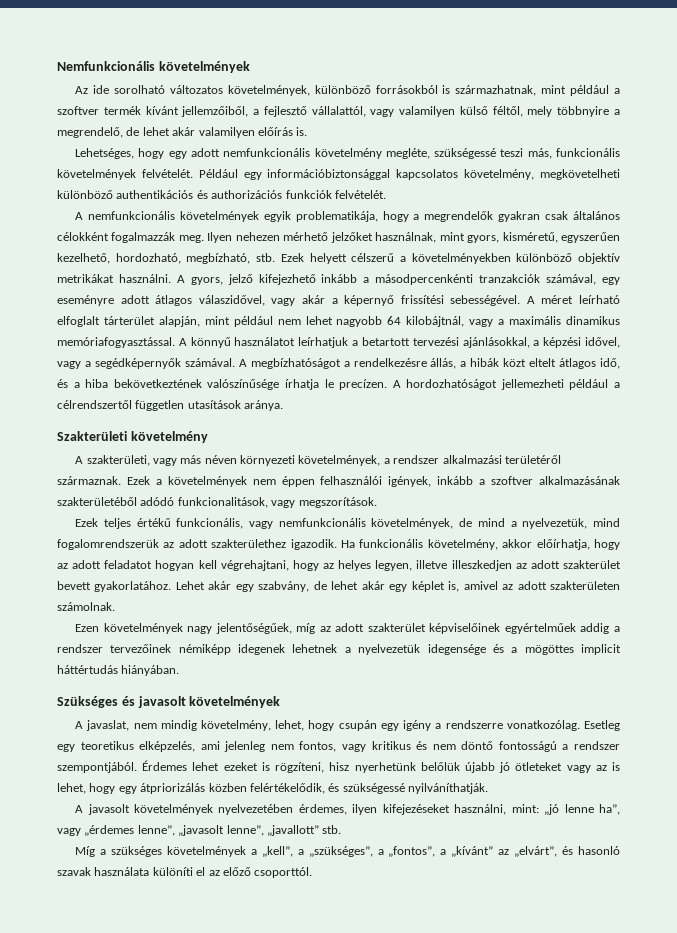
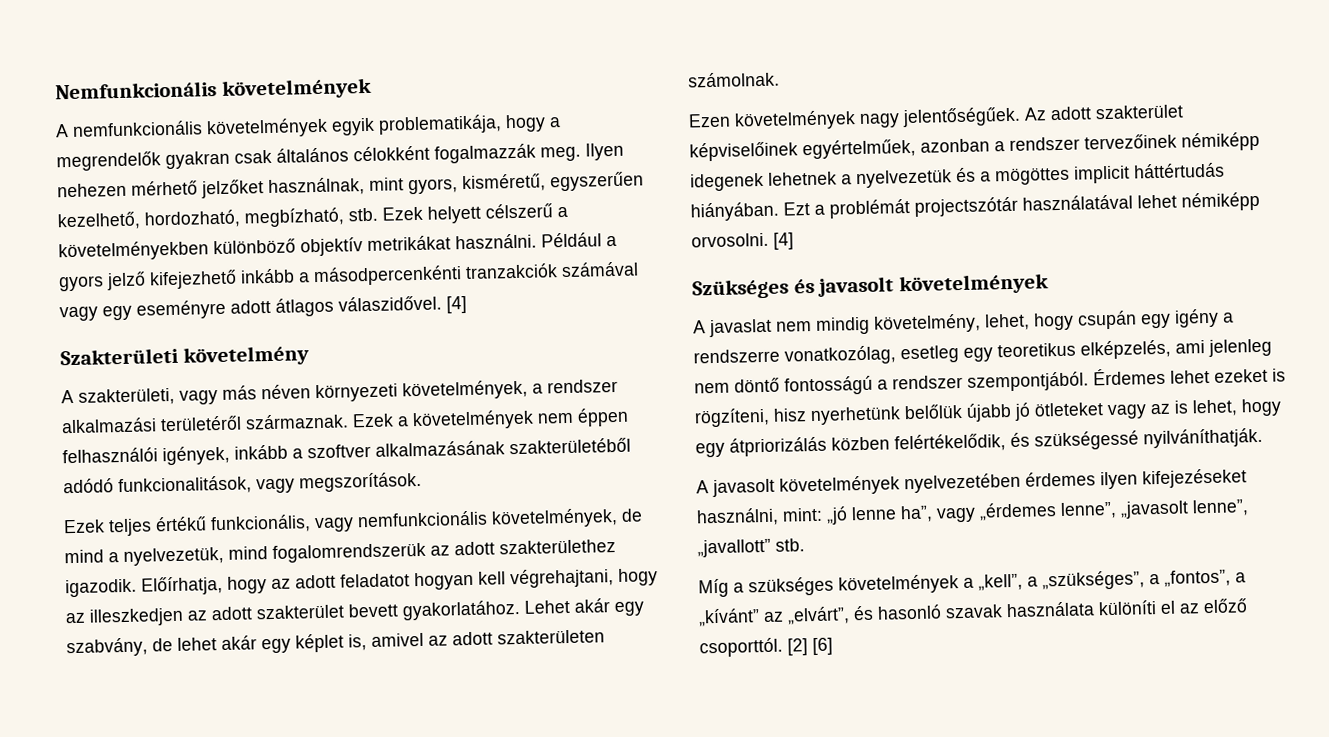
[75,85,620,96] [57,106,620,117] [57,127,308,138] [75,148,620,159] [57,169,620,180] [57,190,386,199] // Az ide sorolható változatos követelmények, különböző forrásokból is származhatnak, mint például a szoftver termék kívánt jellemzőiből, a fejlesztő vállalattól, vagy valamilyen külső féltől, mely többnyire a megrendelő, de lehet akár valamilyen előírás is. // Lehetséges, hogy egy adott nemfunkcionális követelmény megléte, szükségessé teszi más, funkcionális követelmények felvételét. Például egy információbiztonsággal kapcsolatos követelmény, megkövetelheti különböző authentikációs és authorizációs funkciók felvételét. -> (372, 88) none
[176,275,223,285] A gyors, -> [541,232,617,248] [59,275,104,292] Például a gyors
[546,274,597,285] számával, -> [561,261,639,278] [59,306,98,322] számával vagy
[198,295,620,306] [57,316,620,327] [57,337,620,348] [57,358,621,369] [57,379,620,390] [57,400,284,411] válaszidővel, vagy akár a képernyő frissítési sebességével. A méret leírható elfoglalt tárterület alapján, mint például nem lehet nagyobb 64 kilobájtnál, vagy a maximális dinamikus memóriafogyasztással. A könnyű használatot leírhatjuk a betartott tervezési ajánlásokkal, a képzési idővel, vagy a segédképernyők számával. A megbízhatóságot a rendelkezésre állás, a hibák közt eltelt átlagos idő, és a hiba bekövetkeztének valószínűsége írhatja le precízen. A hordozhatóságot jellemezheti például a célrendszertől független utasítások aránya. -> [338,295,467,314] válaszidővel. [4]
[341,539,590,550] Ha funkcionális követelmény, akkor előírhatja, -> [141,575,223,596] Előírhatja,
[338,560,448,571] helyes legyen, illetve -> (86, 618) none
[215,623,331,634] jelentőségűek, míg az -> [902,106,1047,128] jelentőségűek. Az
[504,623,610,634] egyértelműek addig -> [802,138,990,160] egyértelműek, azonban
[427,644,486,655] idegensége -> (952, 179) none
(180, 670) none -> [783,191,1260,219] [691,232,794,250] Ezt a problémát projectszótár használatával lehet némiképp orvosolni. [4]
[86,720,130,731] javaslat, -> [709,318,772,338] javaslat
[506,720,620,731] vonatkozólag. Esetleg -> [784,345,959,366] vonatkozólag, esetleg
[299,741,456,752] fontos, vagy kritikus és nem -> (730, 388) none
[298,804,347,815] érdemes, -> [1025,471,1096,487] érdemes
(313, 872) none -> [787,637,833,656] [2] [6]

